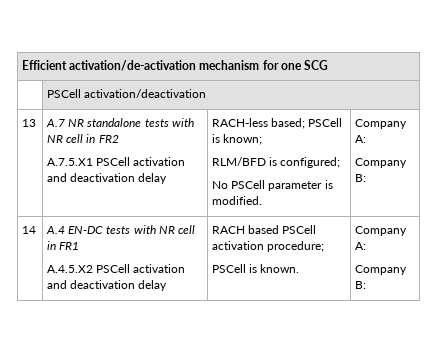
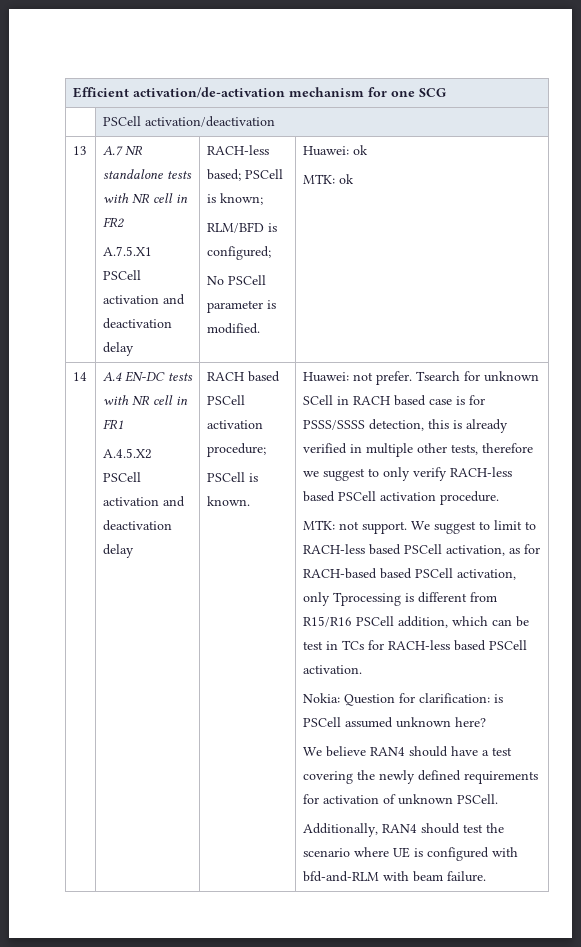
[355,119,408,129] [355,135,367,143] [355,158,408,168] [355,174,367,182] Company A: // Company B: -> [302,145,368,156] [302,174,354,184] Huawei: ok // MTK: ok
[355,226,408,236] [355,242,367,250] [355,265,408,275] [355,281,367,289] Company A: // Company B: -> [302,371,539,385] [302,395,485,406] [302,419,508,433] [302,443,533,457] [302,467,512,481] [302,491,499,505] [302,520,536,534] [302,544,540,556] [302,568,516,580] [302,592,497,606] [302,616,529,628] [302,640,527,651] [302,665,362,674] [302,693,503,706] [302,717,486,728] [302,746,512,757] [302,770,538,784] [302,794,498,805] [302,823,504,837] [302,847,518,861] [302,871,486,882] Huawei: not prefer. Tsearch for unknown SCell in RACH based case is for PSSS/SSSS detection, this is already verified in multiple other tests, therefore we suggest to only verify RACH-less based PSCell activation procedure. // MTK: not support. We suggest to limit to RACH-less based PSCell activation, as for RACH-based based PSCell activation, only Tprocessing is different from R15/R16 PSCell addition, which can be test in TCs for RACH-less based PSCell activation. // Nokia: Question for clarification: is PSCell assumed unknown here? // We believe RAN4 should have a test covering the newly defined requirements for activation of unknown PSCell. // Additionally, RAN4 should test the scenario where UE is configured with bfd-and-RLM with beam failure.

